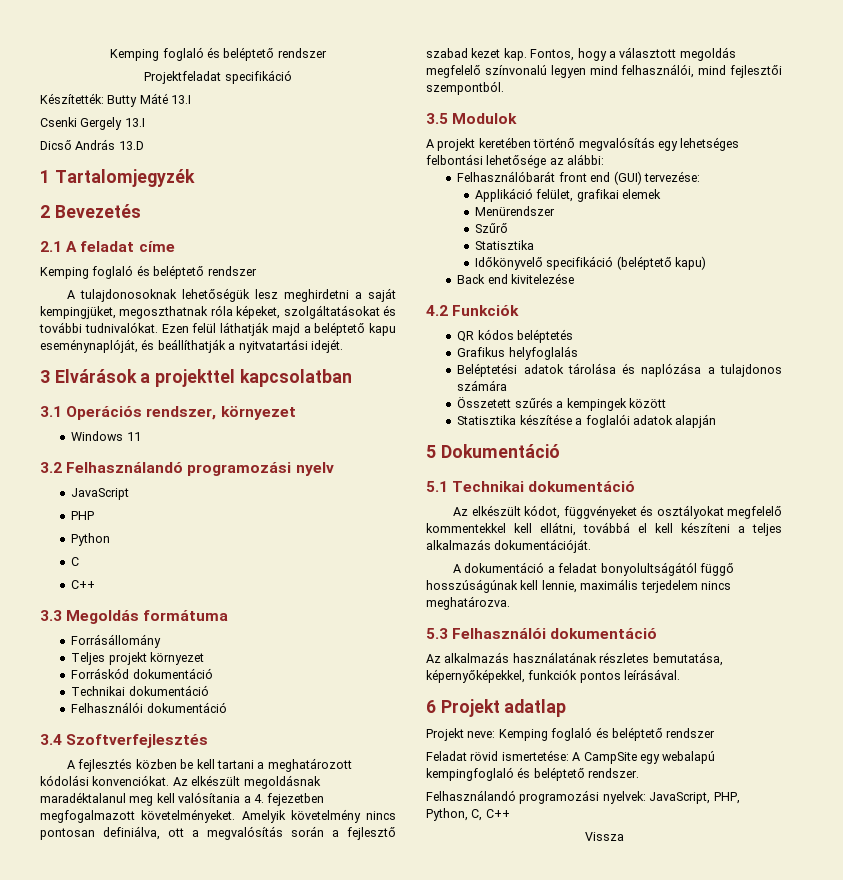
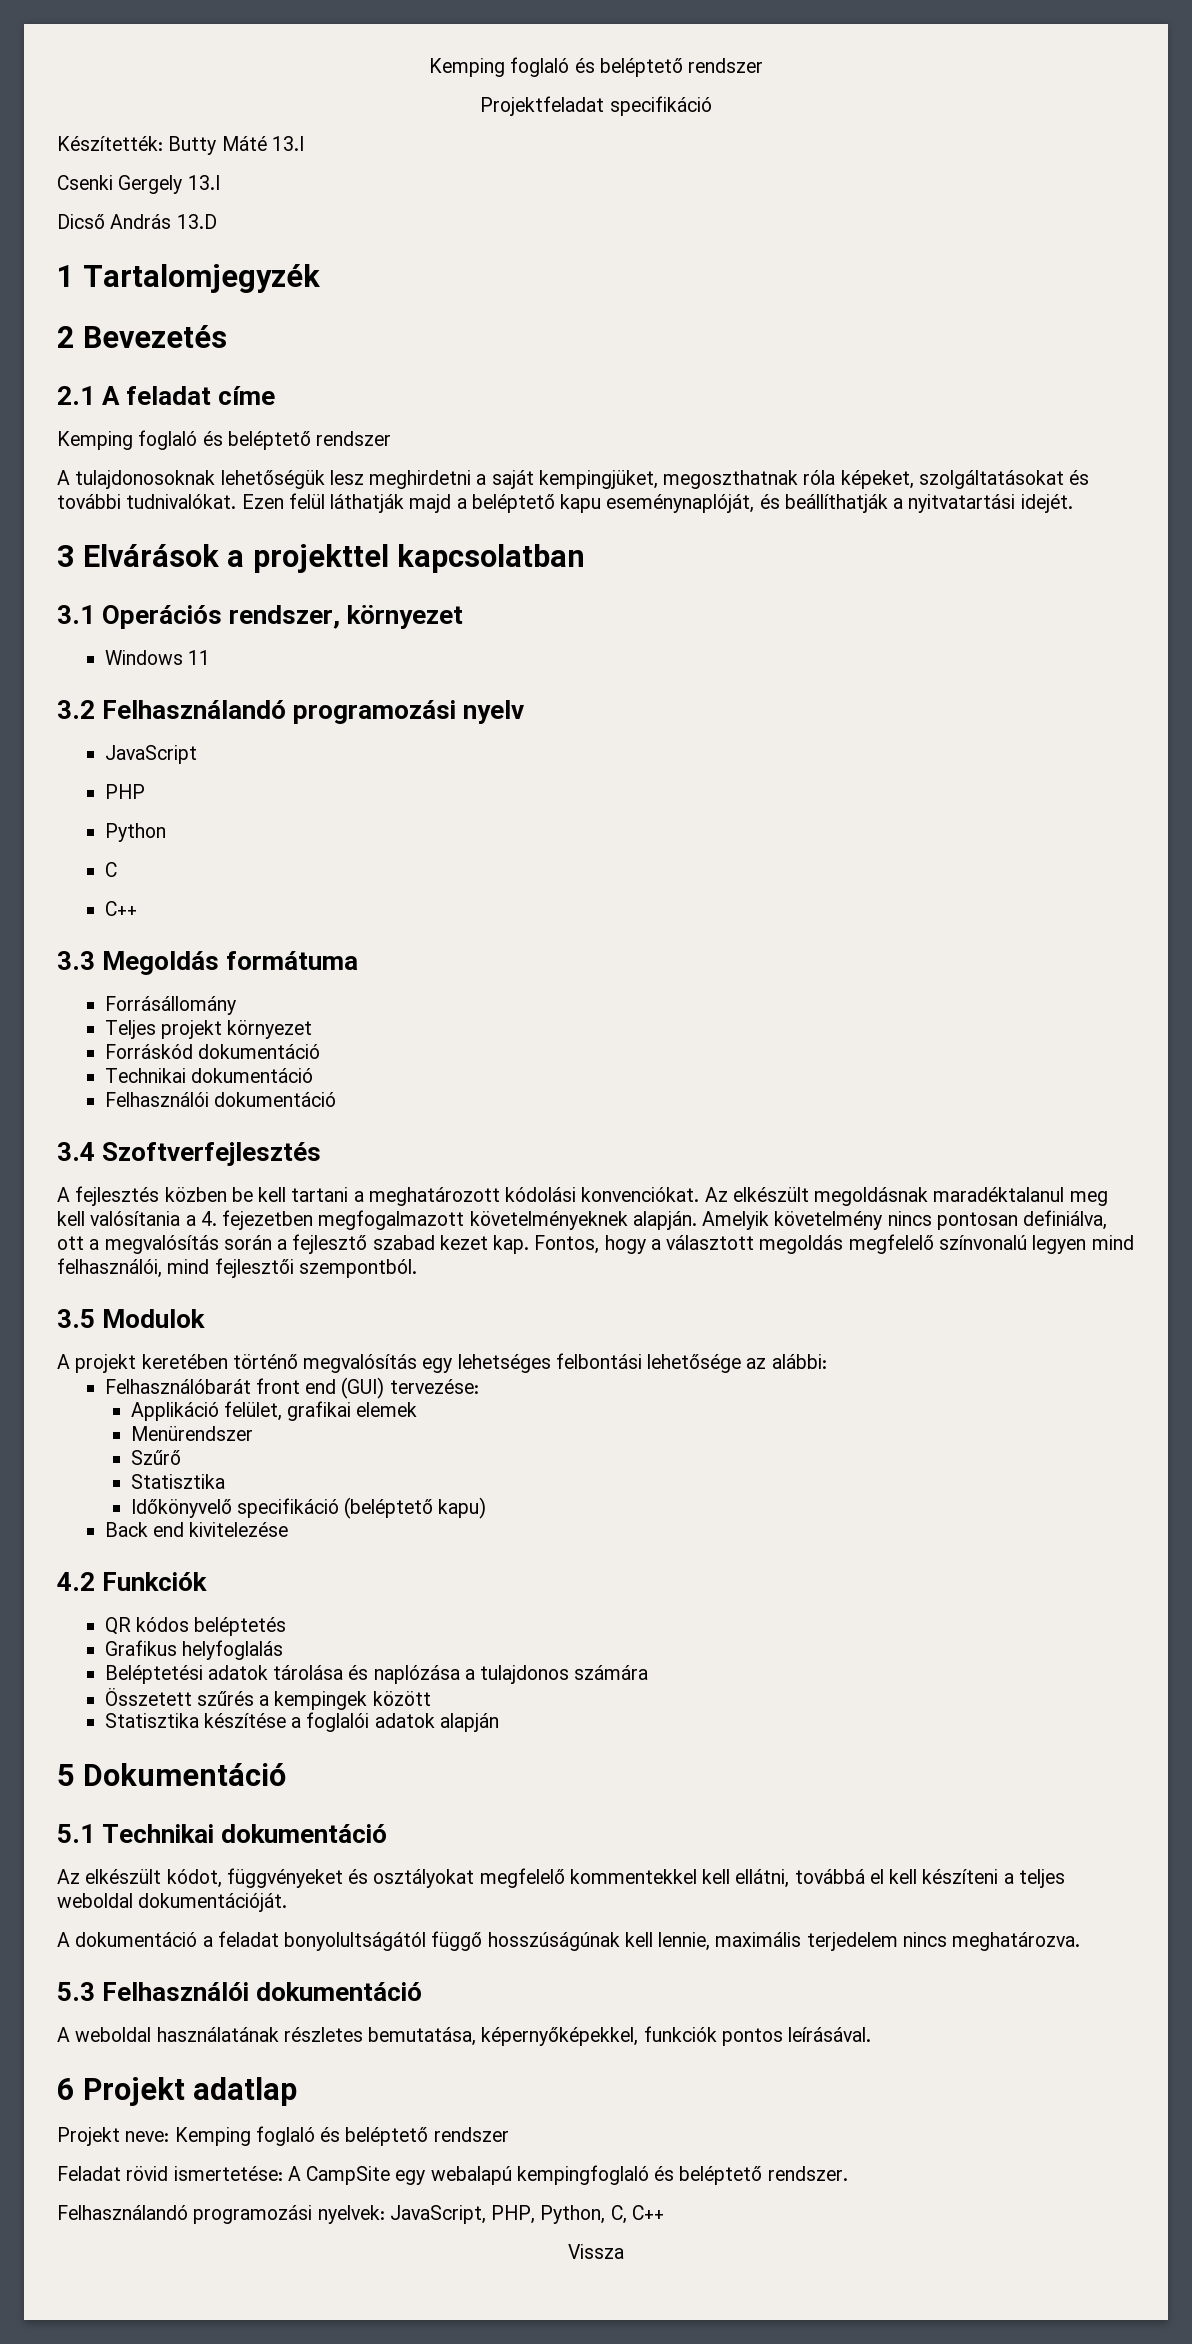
[141,809,236,823] követelményeket. -> [469,1211,697,1230] követelményeknek alapján.
[426,539,491,550] alkalmazás -> [57,1893,133,1908] weboldal
[426,652,510,663] Az alkalmazás -> [57,2027,152,2042] A weboldal

